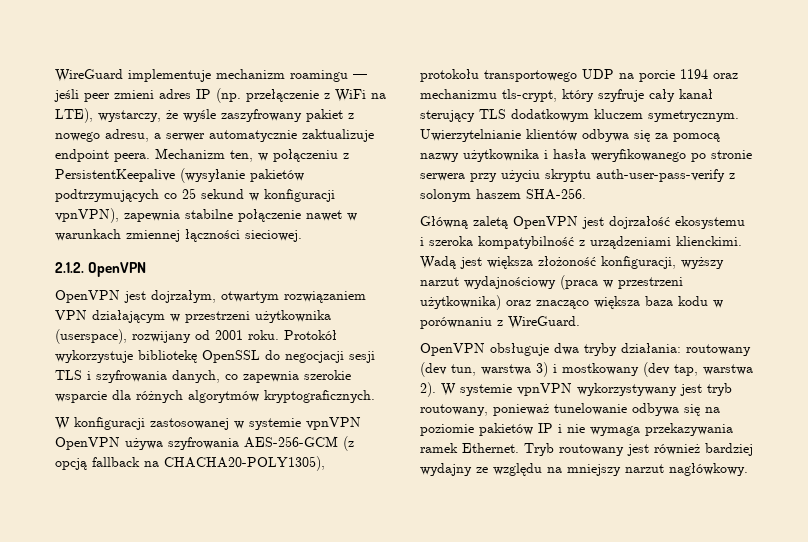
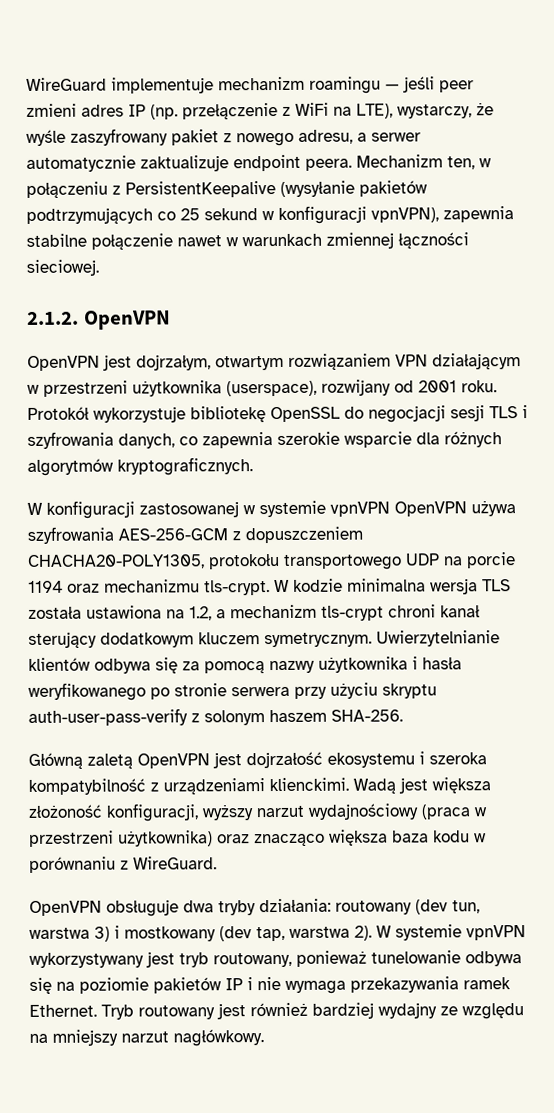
[343,436,354,451] [55,456,325,471] (z opcją fallback na CHACHA20-POLY1305), -> [232,526,363,544] [27,554,205,569] z dopuszczeniem CHACHA20-POLY1305,
[502,89,675,102] tls-crypt, który szyfruje cały -> [204,578,511,596] [28,604,436,621] tls-crypt. W kodzie minimalna wersja TLS została ustawiona na 1.2, a mechanizm tls-crypt chroni
[479,109,506,119] TLS -> (97, 640) none

